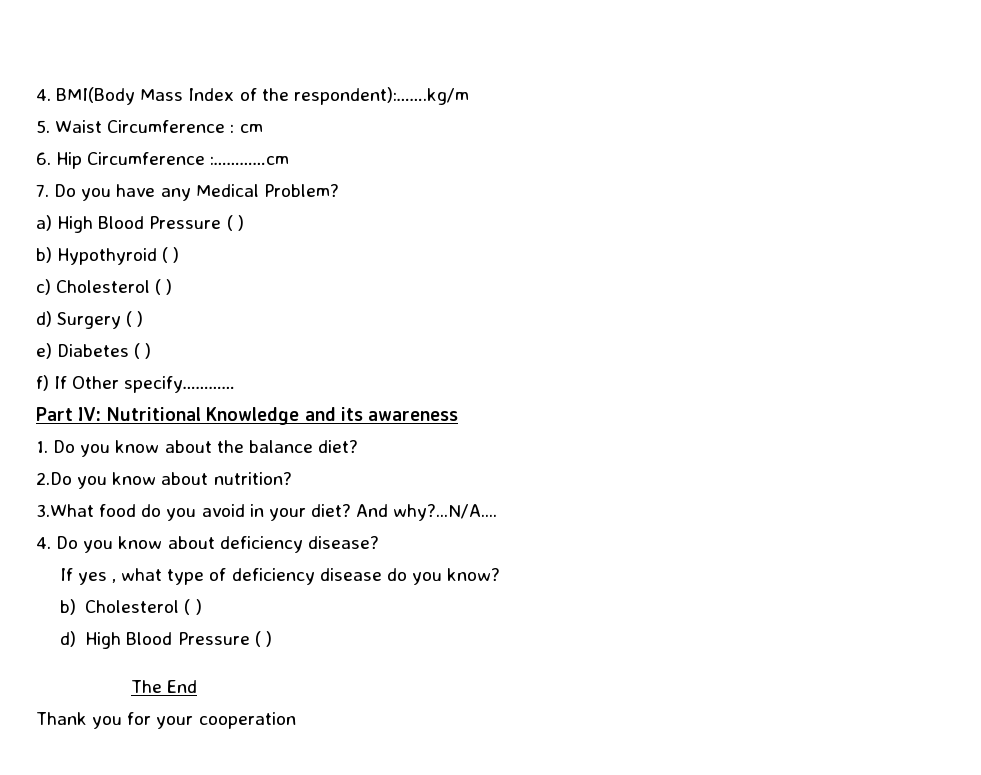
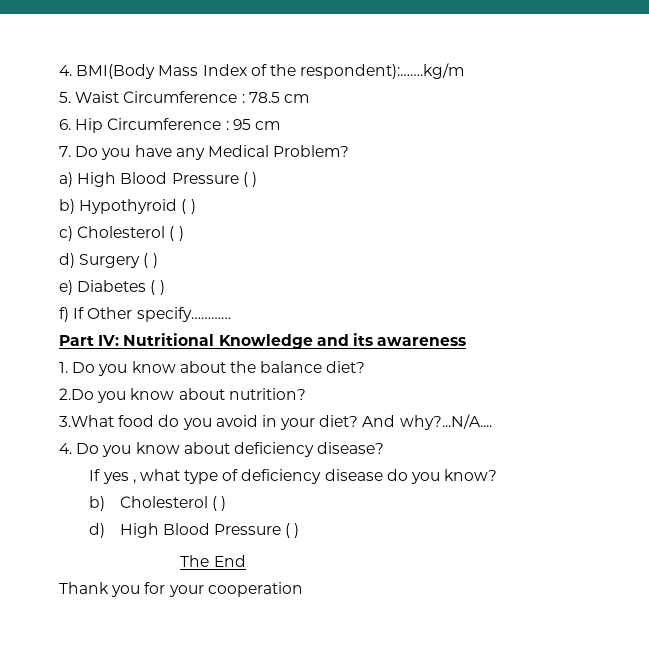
(235, 128) none -> [248,92,280,103] 78.5
[210,156,290,165] :…………cm -> [225,119,280,130] : 95 cm

